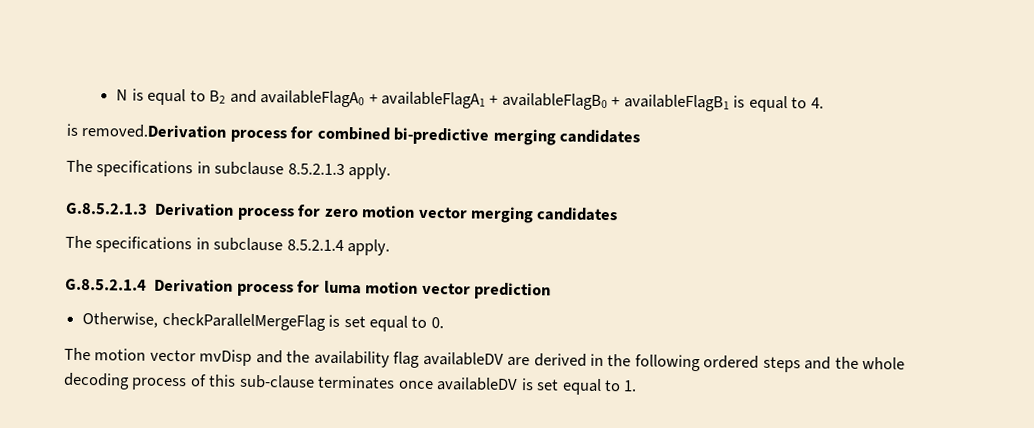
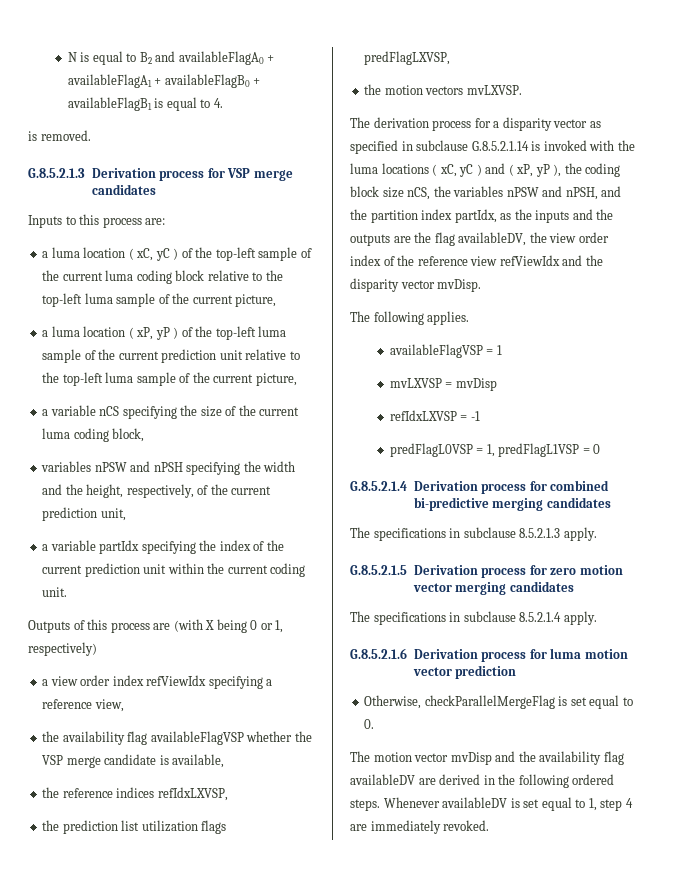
[81,123,227,139] removed.Derivation -> [40,130,91,141] [28,168,293,181] [91,184,156,195] [28,214,166,228] [42,247,312,261] [42,270,283,284] [42,293,277,307] [42,326,287,340] [42,349,300,363] [42,372,297,386] [42,405,300,419] [42,428,145,442] [41,461,296,475] [42,484,272,498] [42,507,126,521] [42,540,284,554] [42,563,306,577] [42,587,68,597] [28,619,284,633] [28,642,97,656] [42,675,273,689] [42,699,124,712] [42,731,312,745] [42,754,225,768] [42,787,228,801] [42,820,227,834] [364,51,451,65] [364,84,522,95] [350,117,601,131] [350,140,635,154] [350,163,621,177] [350,186,622,200] [350,209,614,223] [350,232,609,246] [350,255,603,266] [350,278,482,292] [350,311,470,325] [389,344,502,358] [389,378,497,391] [389,410,480,421] [389,443,601,457] [350,481,478,491] removed. // G.8.5.2.1.3 Derivation process for VSP merge candidates // Inputs to this process are: // a luma location ( xC, yC ) of the top-left sample of the current luma coding block relative to the top-left luma sample of the current picture, // a luma location ( xP, yP ) of the top-left luma sample of the current prediction unit relative to the top-left luma sample of the current picture, // a variable nCS specifying the size of the current luma coding block, // variables nPSW and nPSH specifying the width and the height, respectively, of the current prediction unit, // a variable partIdx specifying the index of the current prediction unit within the current coding unit. // Outputs of this process are (with X being 0 or 1, respectively) // a view order index refViewIdx specifying a reference view, // the availability flag availableFlagVSP whether the VSP merge candidate is available, // the reference indices refIdxLXVSP, // the prediction list utilization flags predFlagLXVSP, // the motion vectors mvLXVSP. // The derivation process for a disparity vector as specified in subclause G.8.5.2.1.14 is invoked with the luma locations ( xC, yC ) and ( xP, yP ), the coding block size nCS, the variables nPSW and nPSH, and the partition index partIdx, as the inputs and the outputs are the flag availableDV, the view order index of the reference view refViewIdx and the disparity vector mvDisp. // The following applies. // availableFlagVSP = 1 // mvLXVSP = mvDisp // refIdxLXVSP = -1 // predFlagL0VSP = 1, predFlagL1VSP = 0 // G.8.5.2.1.4 Derivation
[65,202,148,215] G.8.5.2.1.3 -> [350,565,407,575] G.8.5.2.1.5
[65,278,147,291] G.8.5.2.1.4 -> [350,648,407,659] G.8.5.2.1.6
[762,356,906,373] [63,372,434,391] steps and the whole decoding process of this sub-clause terminates once -> [350,797,440,811] steps. Whenever
[623,380,638,392] 1. -> [588,798,633,811] [350,820,490,834] 1, step 4 are immediately revoked.

